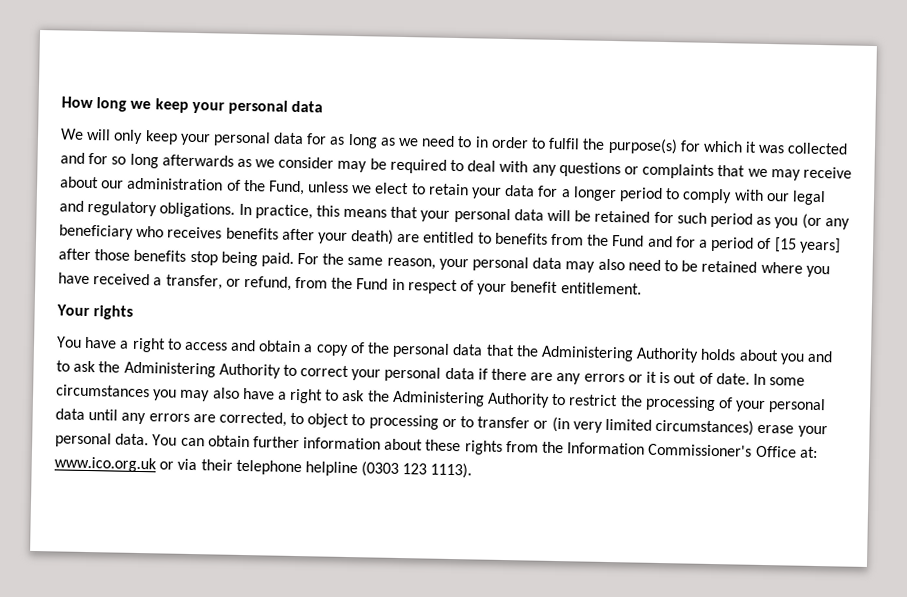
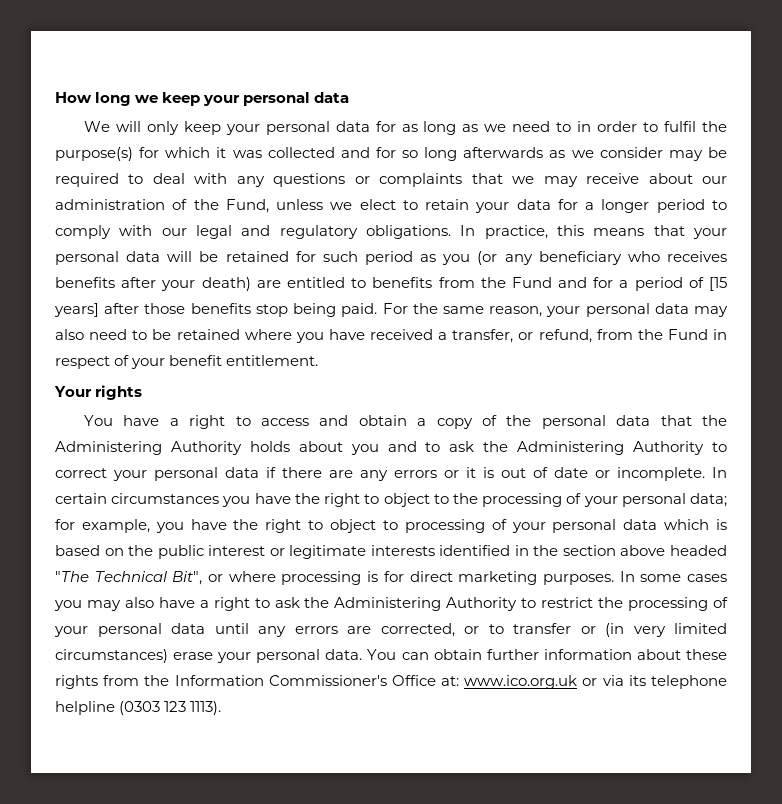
[715,373,750,385] date. -> [554,467,727,481] [55,493,727,507] [55,519,728,533] [55,545,728,559] [55,571,614,585] date or incomplete. In certain circumstances you have the right to object to the processing of your personal data; for example, you have the right to object to processing of your personal data which is based on the public interest or legitimate interests identified in the section above headed "The Technical Bit", or where processing is for direct marketing purposes.
[56,384,150,398] circumstances -> [687,574,728,582] cases
[290,412,439,430] to object to processing -> (455, 630) none
[200,459,233,471] their -> [628,675,646,686] its

